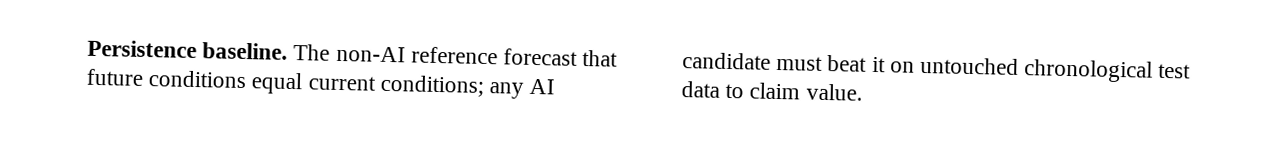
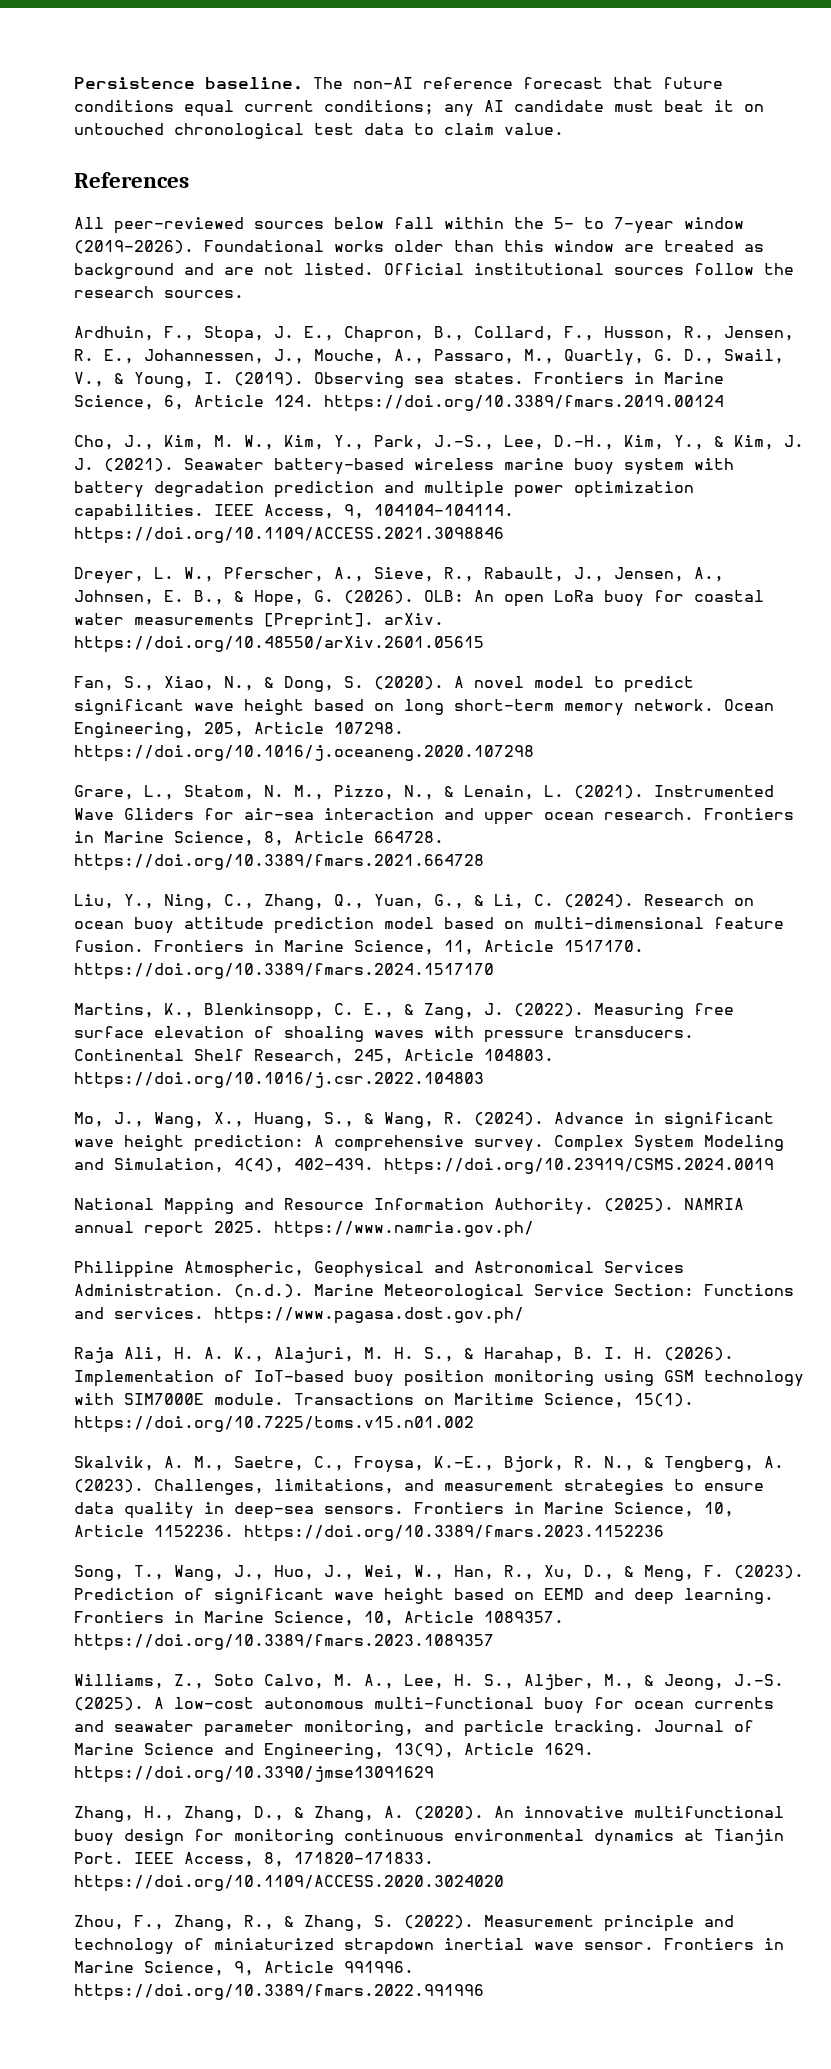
(863, 92) none -> [74,172,189,188] [74,217,744,234] [74,240,764,254] [74,263,794,279] [74,286,244,298] [74,326,794,343] [74,349,784,366] [74,372,724,388] [74,395,724,412] [74,435,804,450] [74,458,734,475] [74,481,694,498] [74,504,514,521] [74,527,504,544] [74,567,724,584] [74,590,764,607] [74,613,444,630] [74,636,484,653] [74,676,694,693] [74,699,774,716] [74,722,404,738] [74,745,534,762] [74,785,774,800] [74,808,794,825] [74,831,444,846] [74,854,484,871] [74,894,754,910] [74,917,784,934] [74,940,644,955] [74,963,494,980] [74,1003,734,1020] [74,1026,694,1043] [74,1049,554,1064] [74,1072,484,1089] [74,1112,774,1128] [74,1135,784,1152] [74,1158,774,1175] [74,1198,744,1215] [74,1221,534,1238] [74,1261,684,1278] [74,1284,794,1300] [74,1307,524,1324] [74,1347,734,1364] [74,1370,804,1387] [74,1393,694,1408] [74,1416,474,1433] [74,1456,784,1473] [74,1479,764,1495] [74,1502,734,1519] [74,1525,664,1542] [74,1565,804,1581] [74,1588,774,1605] [74,1611,564,1626] [74,1634,494,1651] [74,1674,784,1690] [74,1697,774,1714] [74,1720,754,1737] [74,1743,594,1759] [74,1766,434,1783] [74,1806,784,1822] [74,1829,784,1846] [74,1852,434,1867] [74,1875,504,1892] [74,1915,734,1932] [74,1938,784,1955] [74,1961,414,1976] [74,1984,484,2001] // References // All peer-reviewed sources below fall within the 5- to 7-year window (2019-2026). Foundational works older than this window are treated as background and are not listed. Official institutional sources follow the research sources. // Ardhuin, F., Stopa, J. E., Chapron, B., Collard, F., Husson, R., Jensen, R. E., Johannessen, J., Mouche, A., Passaro, M., Quartly, G. D., Swail, V., & Young, I. (2019). Observing sea states. Frontiers in Marine Science, 6, Article 124. https://doi.org/10.3389/fmars.2019.00124 // Cho, J., Kim, M. W., Kim, Y., Park, J.-S., Lee, D.-H., Kim, Y., & Kim, J. J. (2021). Seawater battery-based wireless marine buoy system with battery degradation prediction and multiple power optimization capabilities. IEEE Access, 9, 104104-104114. https://doi.org/10.1109/ACCESS.2021.3098846 // Dreyer, L. W., Pferscher, A., Sieve, R., Rabault, J., Jensen, A., Johnsen, E. B., & Hope, G. (2026). OLB: An open LoRa buoy for coastal water measurements [Preprint]. arXiv. https://doi.org/10.48550/arXiv.2601.05615 // Fan, S., Xiao, N., & Dong, S. (2020). A novel model to predict significant wave height based on long short-term memory network. Ocean Engineering, 205, Article 107298. https://doi.org/10.1016/j.oceaneng.2020.107298 // Grare, L., Statom, N. M., Pizzo, N., & Lenain, L. (2021). Instrumented Wave Gliders for air-sea interaction and upper ocean research. Frontiers in Marine Science, 8, Article 664728. https://doi.org/10.3389/fmars.2021.664728 // Liu, Y., Ning, C., Zhang, Q., Yuan, G., & Li, C. (2024). Research on ocean buoy attitude prediction model based on multi-dimensional feature fusion. Frontiers in Marine Science, 11, Article 1517170. https://doi.org/10.3389/fmars.2024.1517170 // Martins, K., Blenkinsopp, C. E., & Zang, J. (2022). Measuring free surface elevation of shoaling waves with pressure transducers. Continental Shelf Research, 245, Article 104803. https://doi.org/10.1016/j.csr.2022.104803 // Mo, J., Wang, X., Huang, S., & Wang, R. (2024). Advance in significant wave height prediction: A comprehensive survey. Complex System Modeling and Simulation, 4(4), 402-439. https://doi.org/10.23919/CSMS.2024.0019 // National Mapping and Resource Information Authority. (2025). NAMRIA annual report 2025. https://www.namria.gov.ph/ // Philippine Atmospheric, Geophysical and Astronomical Services Administration. (n.d.). Marine Meteorological Service Section: Functions and services. https://www.pagasa.dost.gov.ph/ // Raja Ali, H. A. K., Alajuri, M. H. S., & Harahap, B. I. H. (2026). Implementation of IoT-based buoy position monitoring using GSM technology with SIM7000E module. Transactions on Maritime Science, 15(1). https://doi.org/10.7225/toms.v15.n01.002 // Skalvik, A. M., Saetre, C., Froysa, K.-E., Bjork, R. N., & Tengberg, A. (2023). Challenges, limitations, and measurement strategies to ensure data quality in deep-sea sensors. Frontiers in Marine Science, 10, Article 1152236. https://doi.org/10.3389/fmars.2023.1152236 // Song, T., Wang, J., Huo, J., Wei, W., Han, R., Xu, D., & Meng, F. (2023). Prediction of significant wave height based on EEMD and deep learning. Frontiers in Marine Science, 10, Article 1089357. https://doi.org/10.3389/fmars.2023.1089357 // Williams, Z., Soto Calvo, M. A., Lee, H. S., Aljber, M., & Jeong, J.-S. (2025). A low-cost autonomous multi-functional buoy for ocean currents and seawater parameter monitoring, and particle tracking. Journal of Marine Science and Engineering, 13(9), Article 1629. https://doi.org/10.3390/jmse13091629 // Zhang, H., Zhang, D., & Zhang, A. (2020). An innovative multifunctional buoy design for monitoring continuous environmental dynamics at Tianjin Port. IEEE Access, 8, 171820-171833. https://doi.org/10.1109/ACCESS.2020.3024020 // Zhou, F., Zhang, R., & Zhang, S. (2022). Measurement principle and technology of miniaturized strapdown inertial wave sensor. Frontiers in Marine Science, 9, Article 991996. https://doi.org/10.3389/fmars.2022.991996

